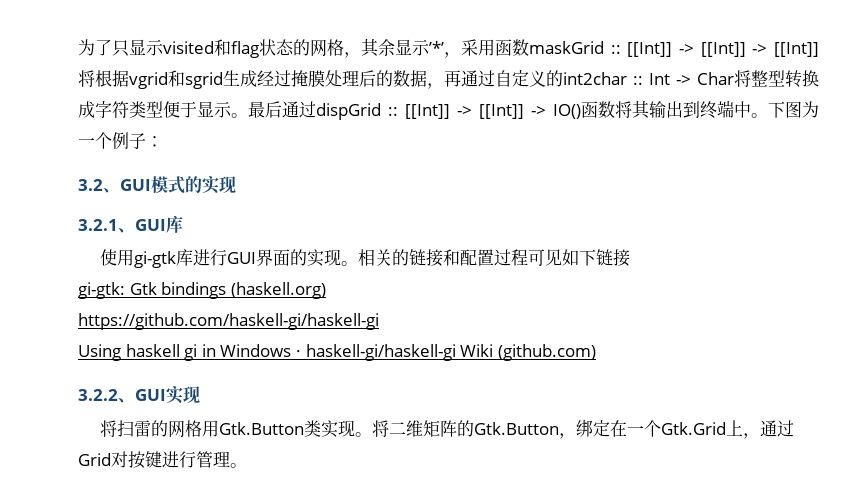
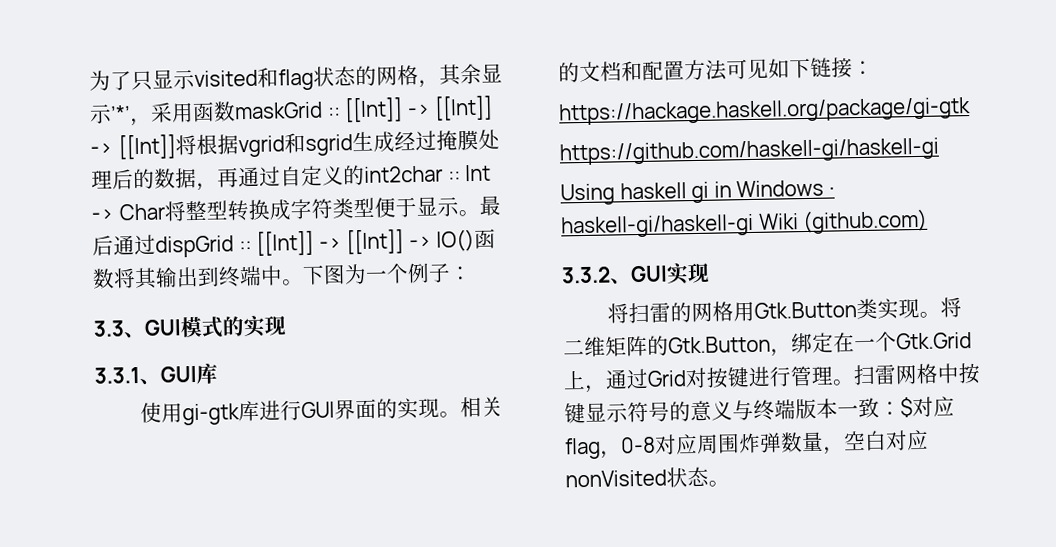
[78,179,103,191] 3.2 -> [93,320,125,337] 3.3
[78,219,118,231] 3.2.1 -> [94,366,140,384] 3.3.1
[409,249,529,267] 链接和配置过程 -> [579,59,727,83] 文档和配置方法
[78,282,326,299] // gi-gtk: Gtk bindings (haskell.org) -> [852,60,874,76] [558,97,971,126] ： // https://hackage.haskell.org/package/gi-gtk
[78,389,118,401] 3.2.2 -> [561,266,611,284] 3.3.2
(247, 465) none -> [853,362,981,386] [564,396,955,424] [564,429,929,460] [565,466,730,488] 扫雷网格中按键显示符号的意义与终端版本一致：$对应flag，0-8对应周围炸弹数量，空白对应nonVisited状态。

